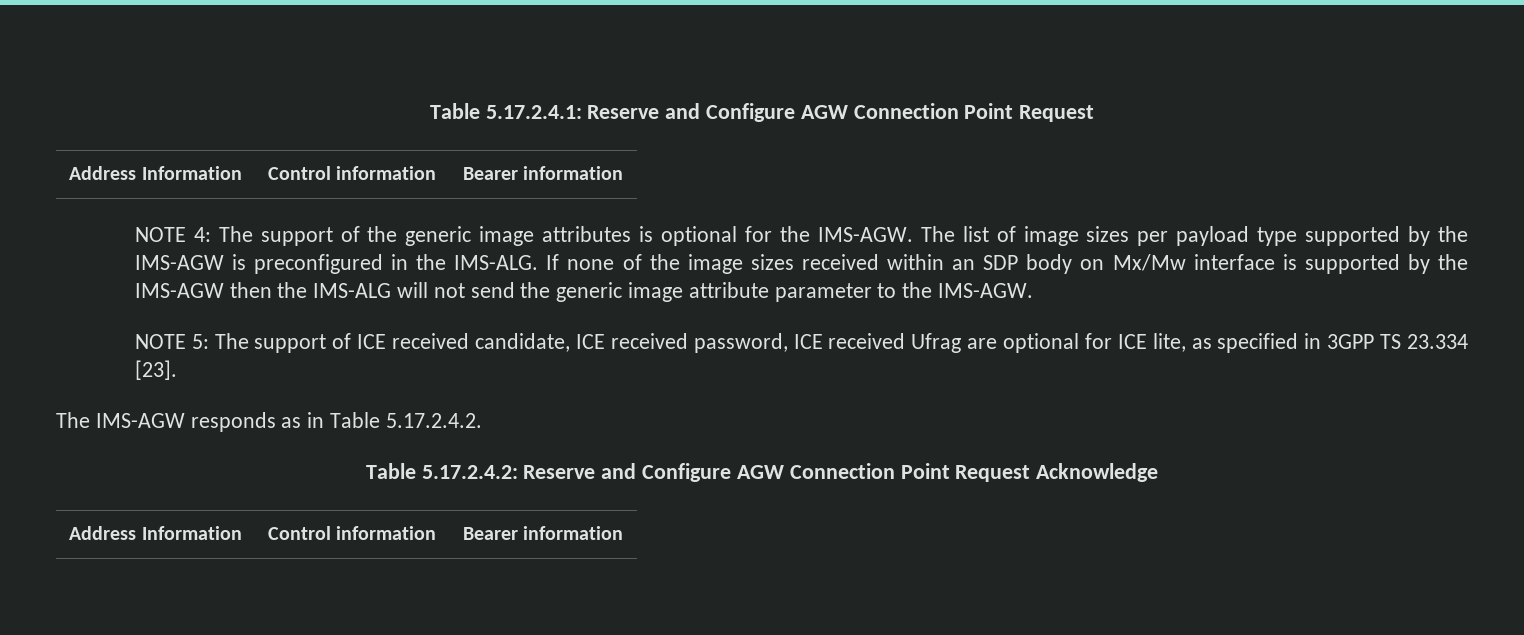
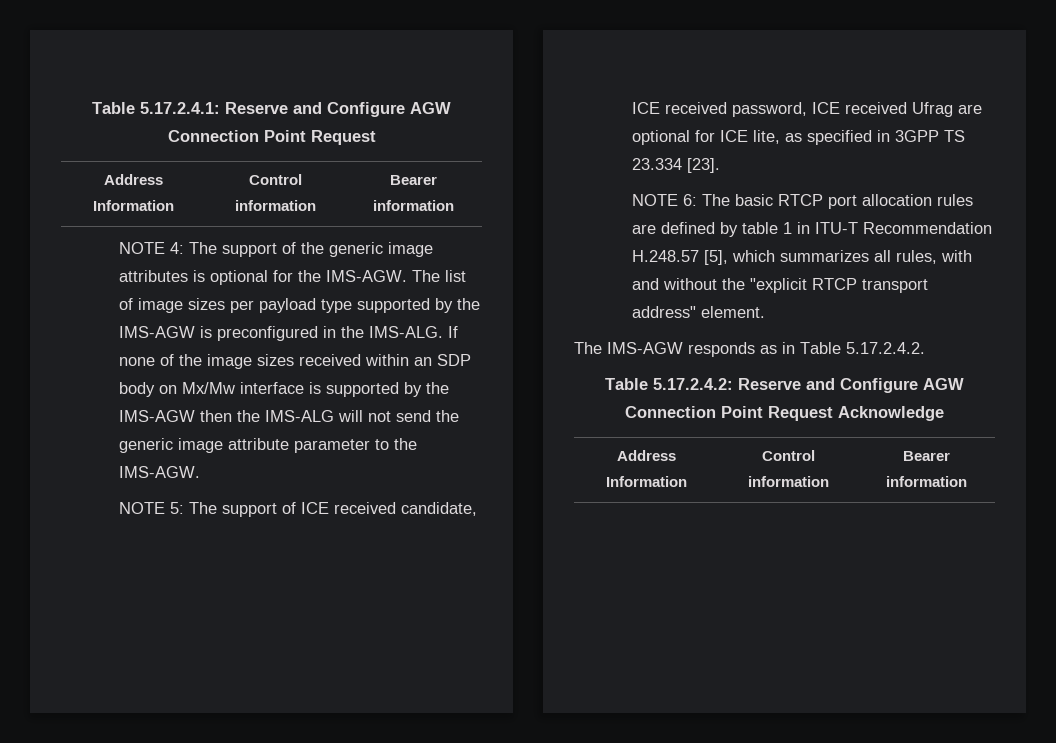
(177, 370) none -> [632,194,974,209] [632,222,993,237] [632,250,973,265] [632,278,929,293] [632,306,766,318] // NOTE 6: The basic RTCP port allocation rules are defined by table 1 in ITU-T Recommendation H.248.57 [5], which summarizes all rules, with and without the "explicit RTCP transport address" element.

